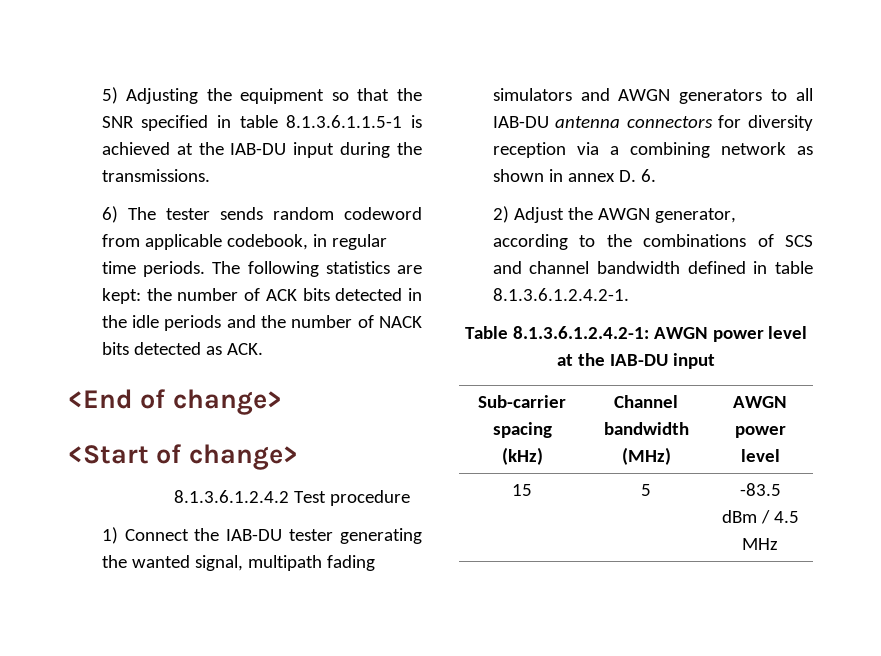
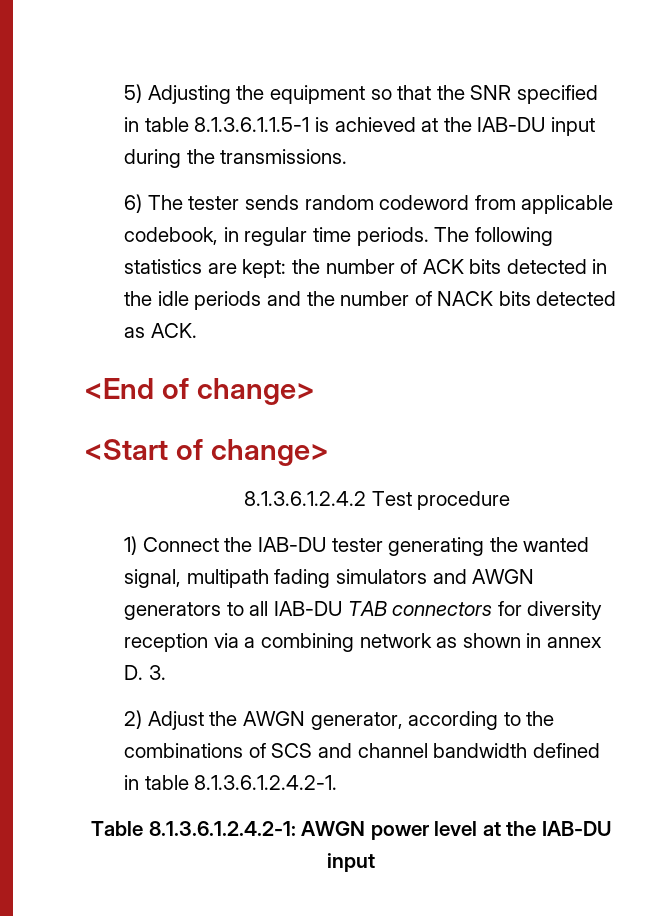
[555,116,621,128] antenna -> [347,601,387,616] TAB
[640,169,656,182] 6. -> [148,665,166,680] 3.
[478,395,566,408] [492,422,552,438] [501,447,543,465] [614,395,678,408] [603,422,689,435] [621,447,671,465] [733,396,787,408] [734,426,786,438] [740,449,780,462] [512,484,532,496] [641,484,651,496] [739,483,781,496] [721,510,799,524] [742,538,778,550] // Sub-carrier spacing (kHz) | Channel bandwidth (MHz) | AWGN power level // 15 | 5 | -83.5 dBm / 4.5 MHz -> (375, 862) none

